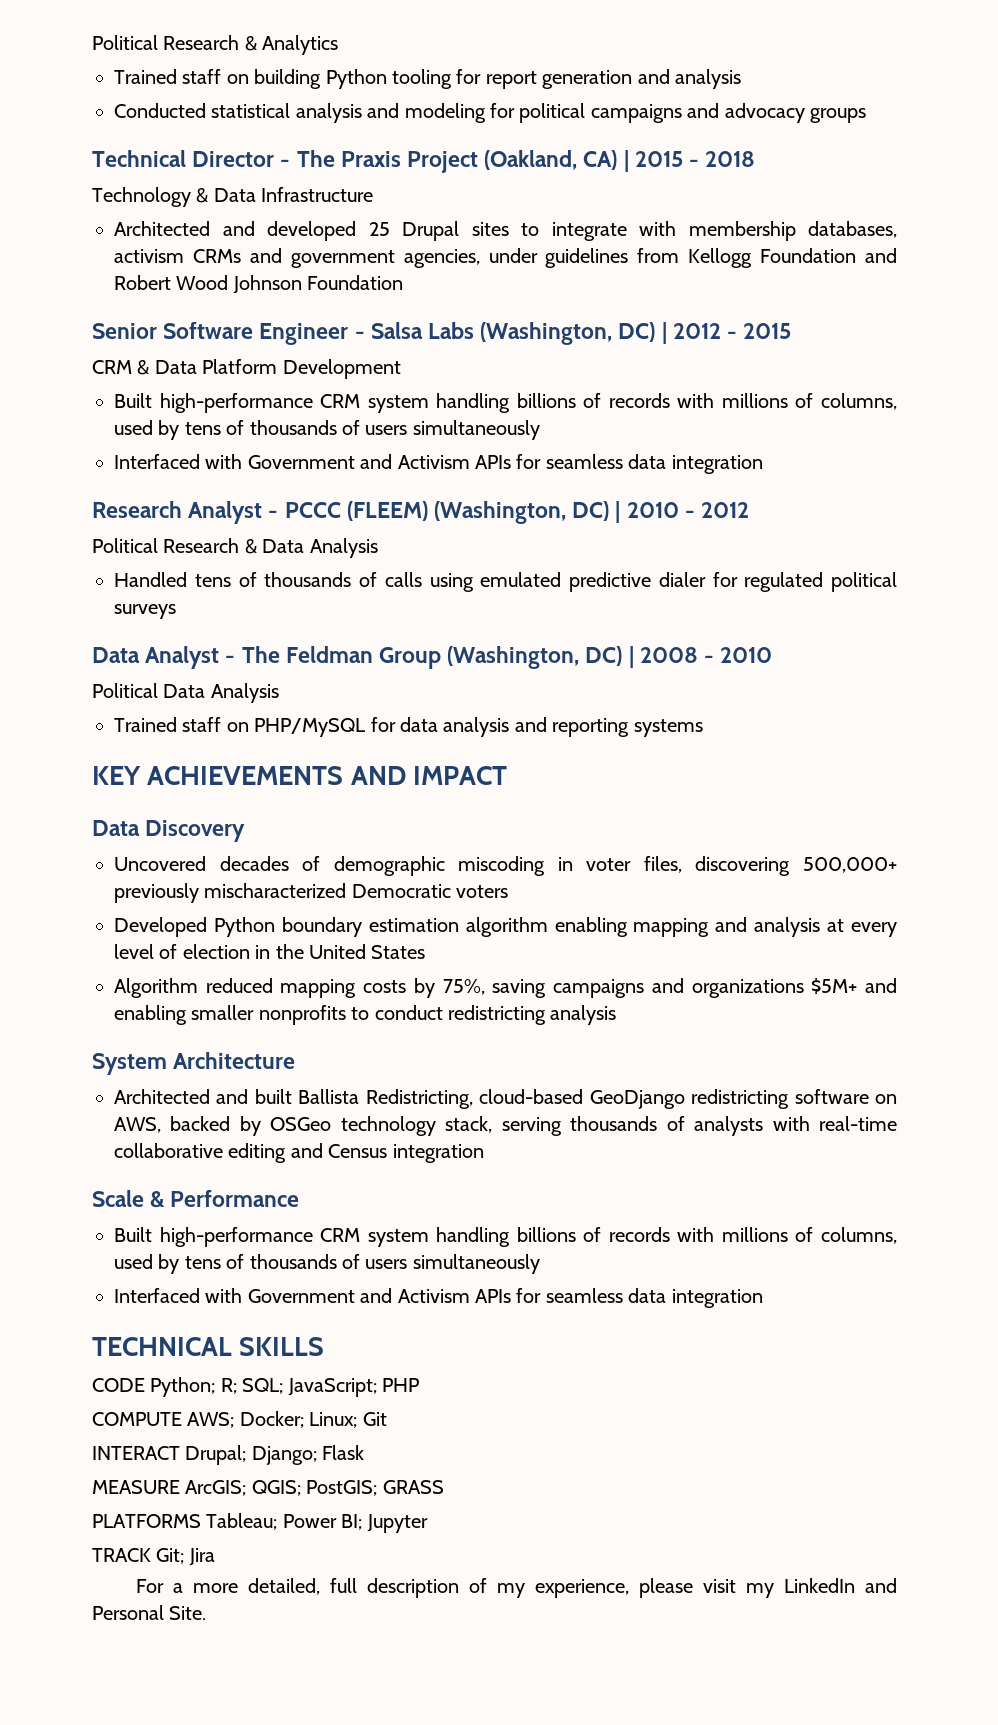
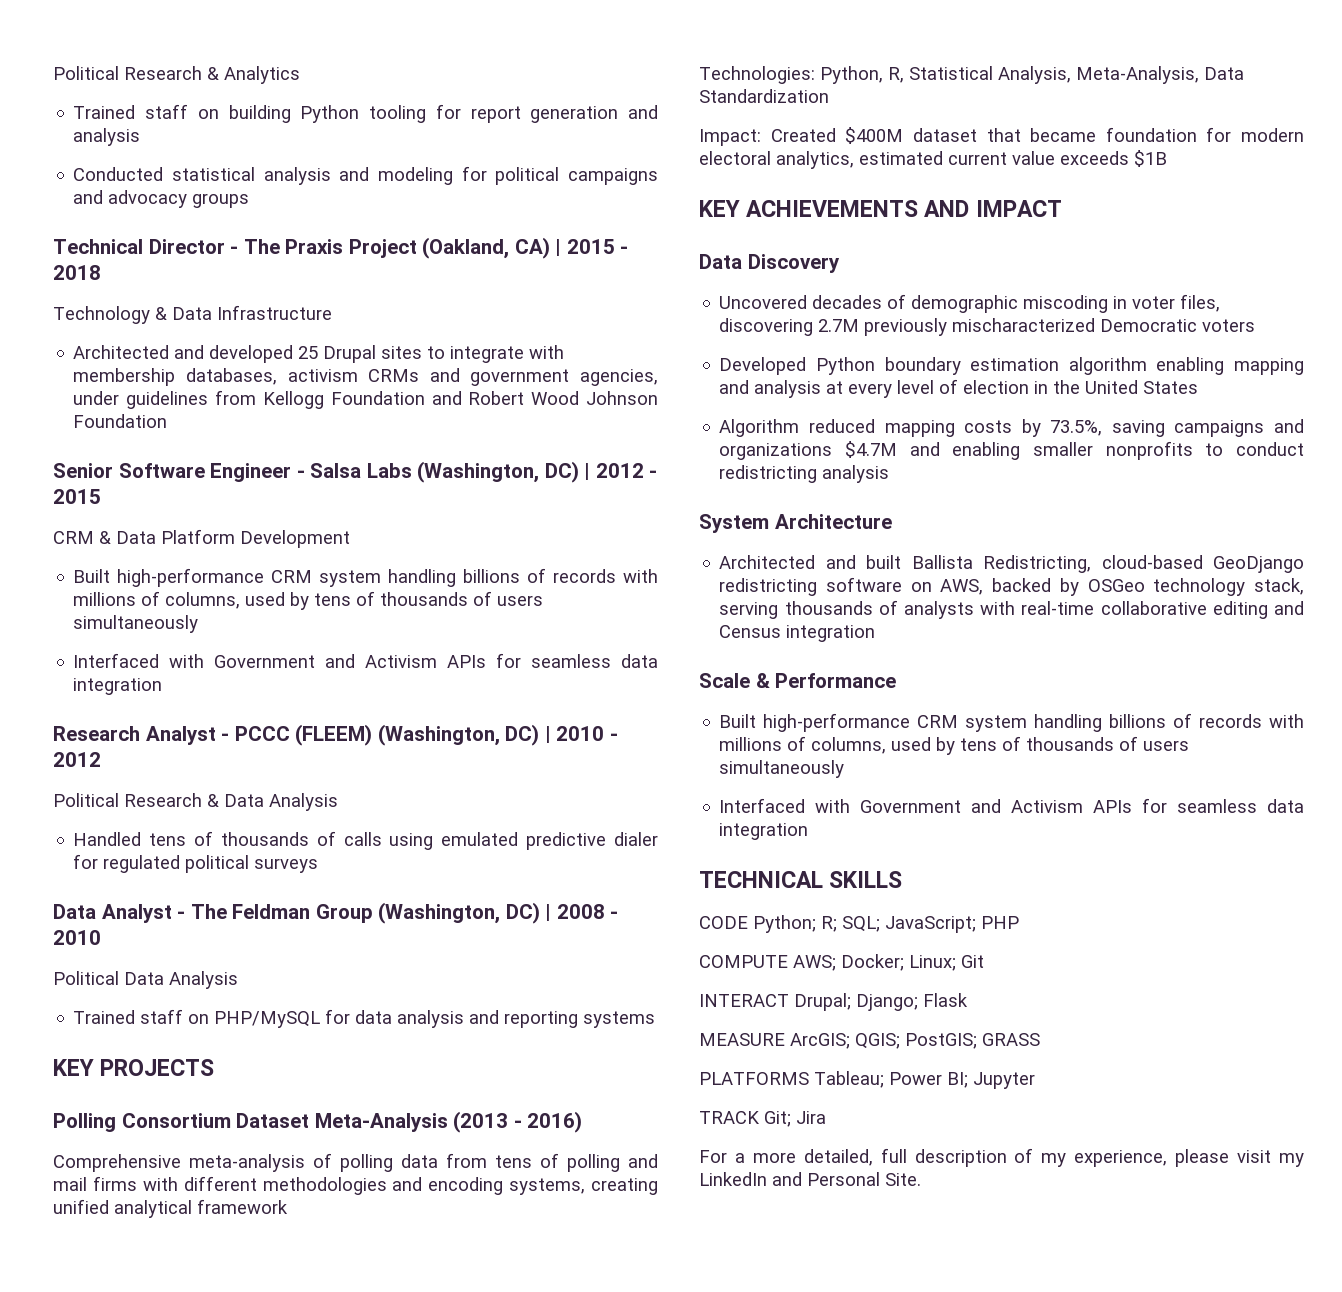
(703, 728) none -> [53,1059,215,1076] [53,1111,583,1133] [53,1153,658,1172] [53,1176,658,1195] [53,1199,288,1218] [699,66,1244,84] [699,89,829,103] [699,127,1304,146] [699,150,1167,169] // KEY PROJECTS // Polling Consortium Dataset Meta-Analysis (2013 - 2016) // Comprehensive meta-analysis of polling data from tens of polling and mail firms with different methodologies and encoding systems, creating unified analytical framework // Technologies: Python, R, Statistical Analysis, Meta-Analysis, Data Standardization // Impact: Created $400M dataset that became foundation for modern electoral analytics, estimated current value exceeds $1B
[802,857,897,873] 500,000+ -> [818,319,860,332] 2.7M
[442,979,485,995] 75%, -> [1050,420,1103,436] 73.5%,
[811,978,858,994] $5M+ -> [845,441,898,458] $4.7M

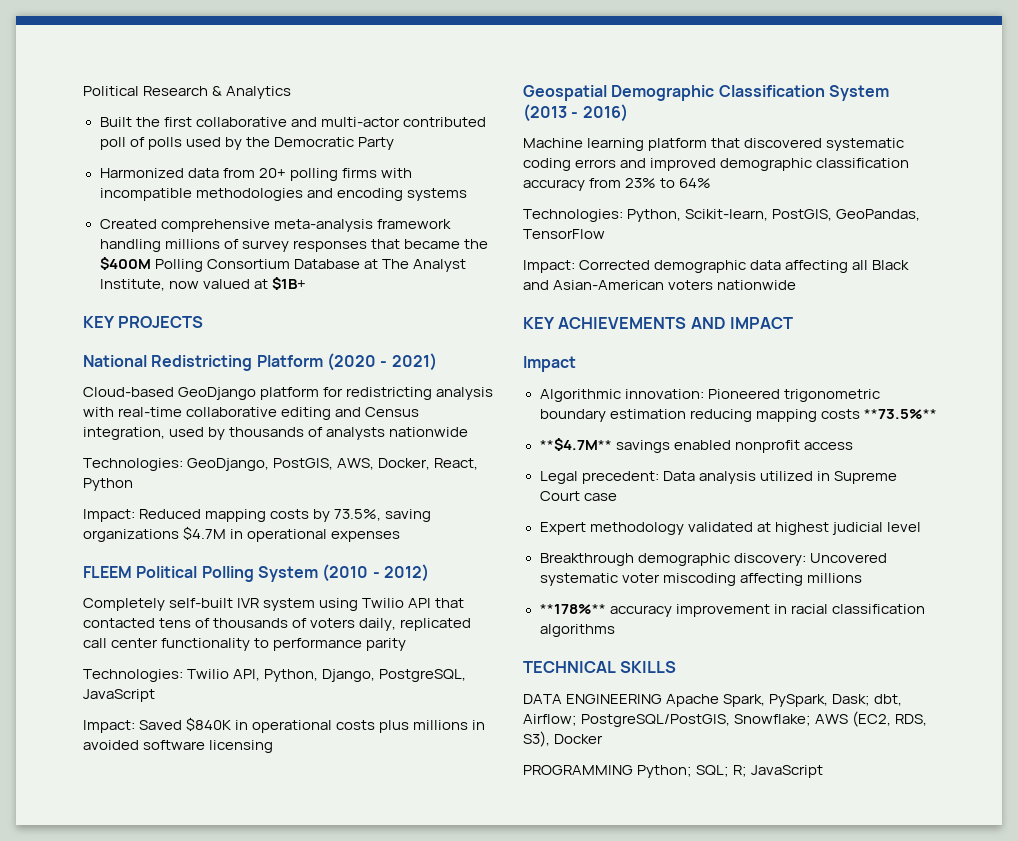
[73,104,658,123] [73,128,141,146] [73,166,658,185] [73,190,250,208] [53,237,629,259] [53,265,101,280] [53,305,332,324] [73,345,565,363] [73,368,658,386] [73,390,658,409] [73,414,168,428] [53,461,658,483] [53,489,101,504] [53,529,350,548] [73,568,658,587] [73,591,544,610] [73,615,199,633] [73,653,658,668] [73,678,163,695] [53,724,618,746] [53,752,101,767] [53,793,338,811] [73,831,659,850] [73,854,319,873] [53,902,619,924] [53,930,101,945] [53,971,238,989] [73,1009,656,1028] [53,1059,215,1076] [53,1111,583,1133] [53,1153,658,1172] [53,1176,658,1195] [53,1199,288,1218] [699,66,1244,84] [699,89,829,103] [699,127,1304,146] [699,150,1167,169] [699,200,1062,217] [699,254,840,273] [719,294,1221,313] [719,318,1256,336] [719,357,1304,375] [719,379,1199,398] [719,419,1304,437] [719,441,1304,460] [719,465,890,483] [699,514,892,533] [719,555,1304,573] [719,577,1304,596] [719,600,1304,619] [719,625,876,642] [699,673,897,688] [719,713,1304,732] [719,736,1190,755] [719,760,845,778] [719,798,1304,813] [719,823,809,840] [699,871,903,888] [699,915,1019,933] [699,954,984,971] [699,993,968,1011] [699,1033,1040,1049] [699,1071,1035,1089] [699,1111,826,1127] [699,1148,1304,1167] [699,1172,921,1186] Trained staff on building Python tooling for report generation and analysis // Conducted statistical analysis and modeling for political campaigns and advocacy groups // Technical Director - The Praxis Project (Oakland, CA) | 2015 - 2018 // Technology & Data Infrastructure // Architected and developed 25 Drupal sites to integrate with membership databases, activism CRMs and government agencies, under guidelines from Kellogg Foundation and Robert Wood Johnson Foundation // Senior Software Engineer - Salsa Labs (Washington, DC) | 2012 - 2015 // CRM & Data Platform Development // Built high-performance CRM system handling billions of records with millions of columns, used by tens of thousands of users simultaneously // Interfaced with Government and Activism APIs for seamless data integration // Research Analyst - PCCC (FLEEM) (Washington, DC) | 2010 - 2012 // Political Research & Data Analysis // Handled tens of thousands of calls using emulated predictive dialer for regulated political surveys // Data Analyst - The Feldman Group (Washington, DC) | 2008 - 2010 // Political Data Analysis // Trained staff on PHP/MySQL for data analysis and reporting systems // KEY PROJECTS // Polling Consortium Dataset Meta-Analysis (2013 - 2016) // Comprehensive meta-analysis of polling data from tens of polling and mail firms with different methodologies and encoding systems, creating unified analytical framework // Technologies: Python, R, Statistical Analysis, Meta-Analysis, Data Standardization // Impact: Created $400M dataset that became foundation for modern electoral analytics, estimated current value exceeds $1B // KEY ACHIEVEMENTS AND IMPACT // Data Discovery // Uncovered decades of demographic miscoding in voter files, discovering 2.7M previously mischaracterized Democratic voters // Developed Python boundary estimation algorithm enabling mapping and analysis at every level of election in the United States // Algorithm reduced mapping costs by 73.5%, saving campaigns and organizations $4.7M and enabling smaller nonprofits to conduct redistricting analysis // System Architecture // Architected and built Ballista Redistricting, cloud-based GeoDjango redistricting software on AWS, backed by OSGeo technology stack, serving thousands of analysts with real-time collaborative editing and Census integration // Scale & Performance // Built high-performance CRM system handling billions of records with millions of columns, used by tens of thousands of users simultaneously // Interfaced with Government and Activism APIs for seamless data integration // TECHNICAL SKILLS // CODE Python; R; SQL; JavaScript; PHP // COMPUTE AWS; Docker; Linux; Git // INTERACT Drupal; Django; Flask // MEASURE ArcGIS; QGIS; PostGIS; GRASS // PLATFORMS Tableau; Power BI; Jupyter // TRACK Git; Jira // For a more detailed, full description of my experience, please visit my LinkedIn and Personal Site. -> [99,117,486,127] [99,137,394,150] [99,168,412,181] [99,188,467,201] [99,219,451,232] [99,239,488,252] [99,257,466,272] [99,277,306,291] [83,316,204,328] [83,353,437,371] [83,387,494,400] [83,407,420,420] [83,427,469,440] [83,458,479,471] [83,478,133,491] [83,509,432,522] [83,526,401,542] [83,564,429,582] [83,598,465,611] [83,618,472,631] [83,638,407,651] [83,669,467,682] [83,689,155,702] [83,717,486,733] [83,740,274,753] [523,85,889,101] [523,104,628,122] [523,138,905,151] [523,158,910,171] [523,178,712,191] [523,209,921,222] [523,229,605,239] [523,260,910,273] [523,280,797,290] [523,317,794,329] [523,356,576,372] [539,389,880,402] [539,409,937,422] [539,438,853,453] [539,471,897,484] [539,491,617,501] [539,522,921,535] [539,553,887,566] [539,573,862,586] [539,604,925,617] [539,624,615,637] [523,661,677,673] [523,694,903,707] [523,711,928,727] [523,731,604,747] [523,765,824,778] Built the first collaborative and multi-actor contributed poll of polls used by the Democratic Party // Harmonized data from 20+ polling firms with incompatible methodologies and encoding systems // Created comprehensive meta-analysis framework handling millions of survey responses that became the $400M Polling Consortium Database at The Analyst Institute, now valued at $1B+ // KEY PROJECTS // National Redistricting Platform (2020 - 2021) // Cloud-based GeoDjango platform for redistricting analysis with real-time collaborative editing and Census integration, used by thousands of analysts nationwide // Technologies: GeoDjango, PostGIS, AWS, Docker, React, Python // Impact: Reduced mapping costs by 73.5%, saving organizations $4.7M in operational expenses // FLEEM Political Polling System (2010 - 2012) // Completely self-built IVR system using Twilio API that contacted tens of thousands of voters daily, replicated call center functionality to performance parity // Technologies: Twilio API, Python, Django, PostgreSQL, JavaScript // Impact: Saved $840K in operational costs plus millions in avoided software licensing // Geospatial Demographic Classification System (2013 - 2016) // Machine learning platform that discovered systematic coding errors and improved demographic classification accuracy from 23% to 64% // Technologies: Python, Scikit-learn, PostGIS, GeoPandas, TensorFlow // Impact: Corrected demographic data affecting all Black and Asian-American voters nationwide // KEY ACHIEVEMENTS AND IMPACT // Impact // Algorithmic innovation: Pioneered trigonometric boundary estimation reducing mapping costs **73.5%** // **$4.7M** savings enabled nonprofit access // Legal precedent: Data analysis utilized in Supreme Court case // Expert methodology validated at highest judicial level // Breakthrough demographic discovery: Uncovered systematic voter miscoding affecting millions // **178%** accuracy improvement in racial classification algorithms // TECHNICAL SKILLS // DATA ENGINEERING Apache Spark, PySpark, Dask; dbt, Airflow; PostgreSQL/PostGIS, Snowflake; AWS (EC2, RDS, S3), Docker // PROGRAMMING Python; SQL; R; JavaScript

